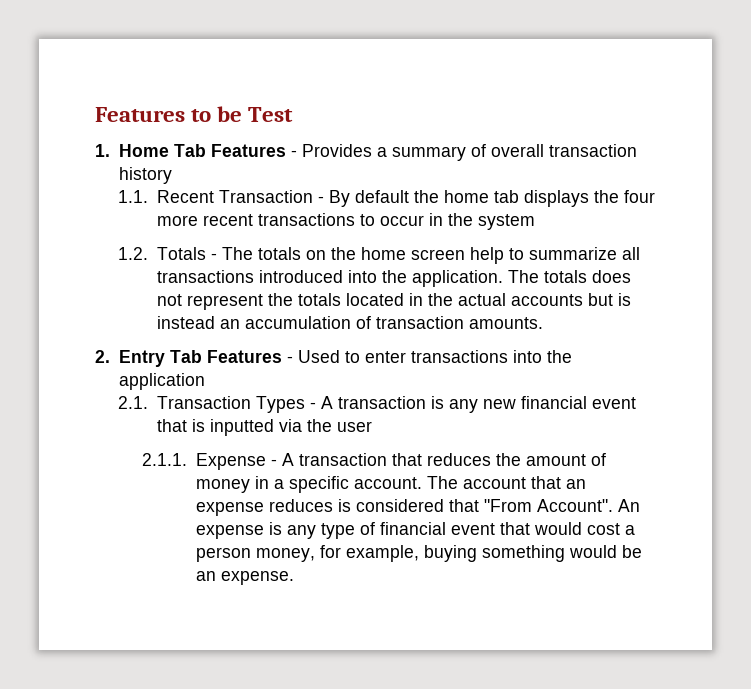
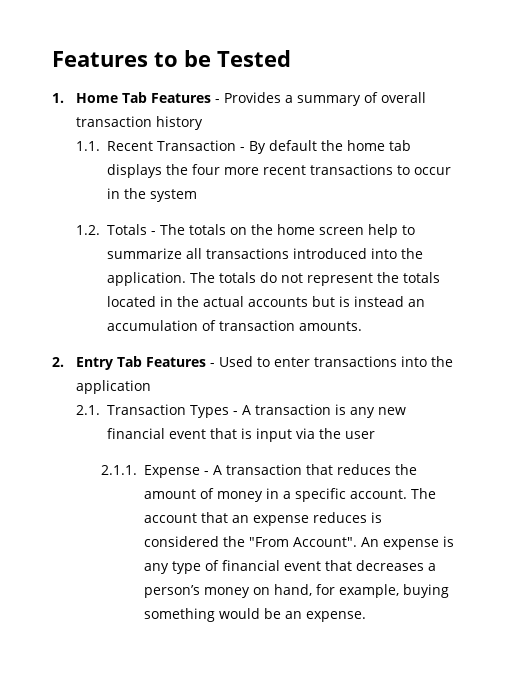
[248,107,294,122] Test -> [217,50,291,67] Tested
[592,270,632,283] does -> [260,272,278,283] do
[210,419,275,436] inputted -> [256,428,293,442] input
[448,499,479,512] that -> [222,536,245,547] the
[533,522,635,535] [195,547,315,562] would cost a person money, -> [355,560,436,571] [143,584,312,598] decreases a person’s money on hand,

